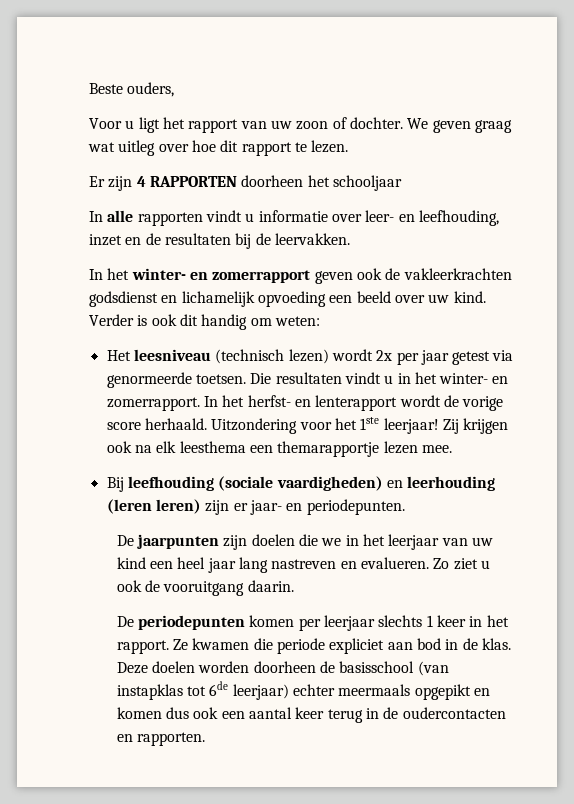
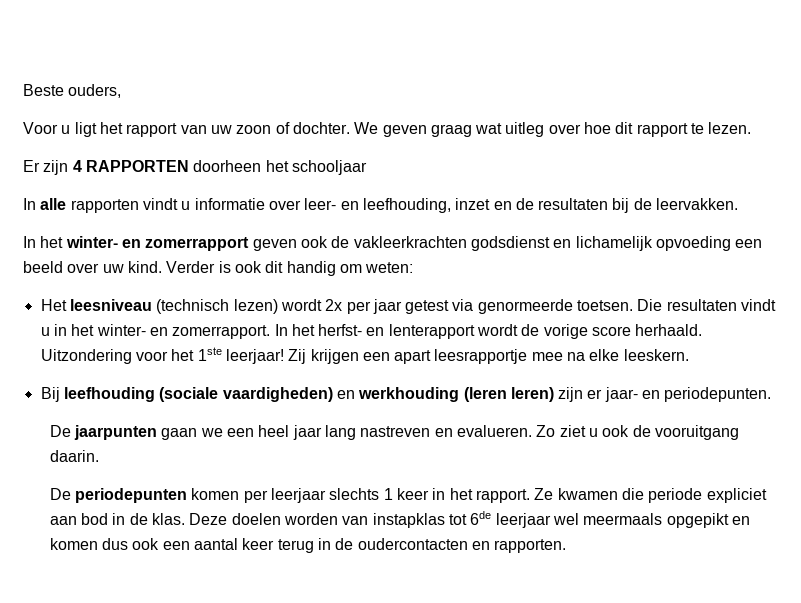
[106,441,452,457] ook na elk leesthema een themarapportje lezen mee. -> [362,349,689,364] een apart leesrapportje mee na elke leeskern.
[407,476,496,491] leerhouding -> [358,387,460,402] werkhouding
[223,534,493,550] [116,557,146,569] zijn doelen die we in het leerjaar van uw kind -> [161,428,223,440] gaan we
[253,661,449,676] doorheen de basisschool (van -> [342,516,369,525] van
[232,684,336,700] leerjaar) echter -> [495,513,580,528] leerjaar wel

